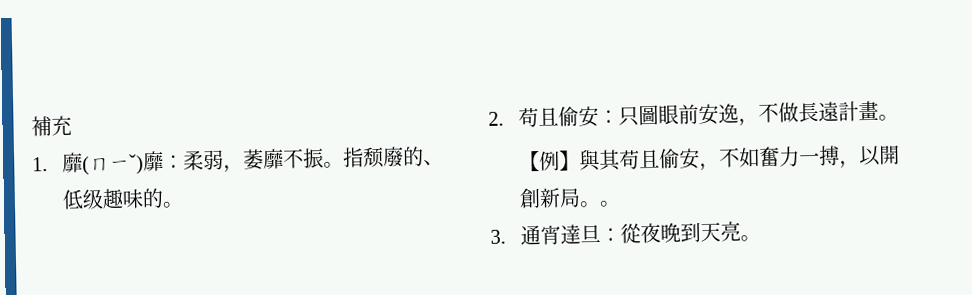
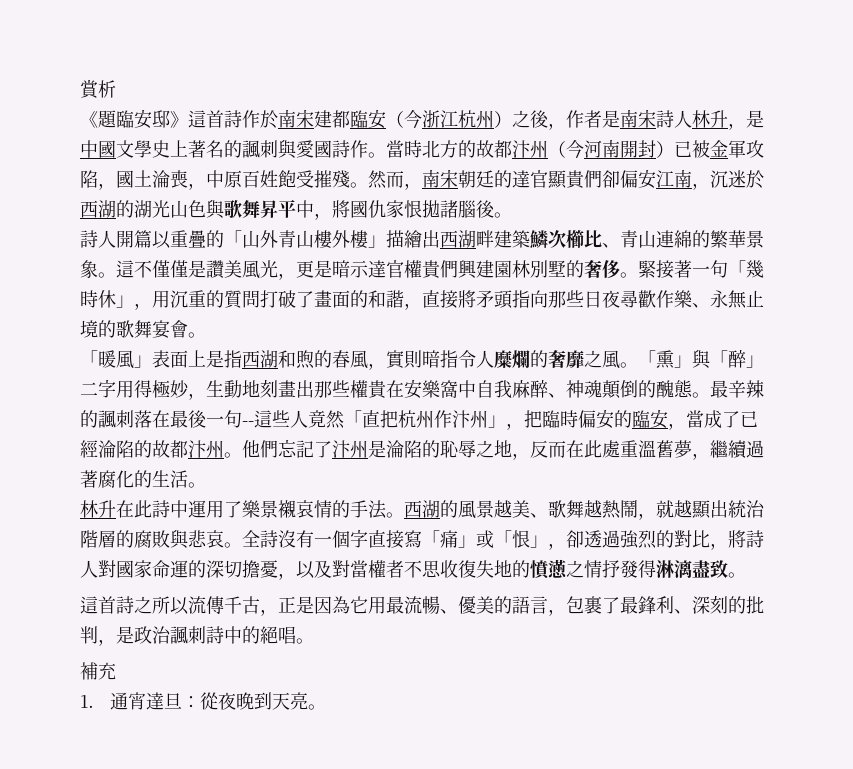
[31,115,72,137] [32,146,445,176] [62,187,185,210] [488,100,900,128] [519,145,901,172] [519,187,622,209] [490,229,506,244] 補充 // 1.靡(ㄇㄧˇ)靡：柔弱，萎靡不振。指颓廢的、低级趣味的。 // 2.苟且偷安：只圖眼前安逸，不做長遠計畫。 // 【例】與其苟且偷安，不如奮力一搏，以開創新局。。 // 3. -> [80,79,116,99] [80,109,764,130] [80,139,764,159] [80,169,764,190] [80,199,512,220] [80,230,764,249] [80,260,764,280] [80,290,764,310] [80,320,206,339] [80,349,764,370] [80,379,764,400] [80,409,758,430] [80,439,764,460] [80,470,206,488] [80,500,765,520] [80,529,764,550] [80,559,746,580] [80,595,764,616] [80,626,314,646] [80,662,116,680] [80,695,94,708] 賞析 // 《題臨安邸》這首詩作於南宋建都臨安（今浙江杭州）之後，作者是南宋詩人林升，是中國文學史上著名的諷刺與愛國詩作。當時北方的故都汴州（今河南開封）已被金軍攻陷，國土淪喪，中原百姓飽受摧殘。然而，南宋朝廷的達官顯貴們卻偏安江南，沉迷於西湖的湖光山色與歌舞昇平中，將國仇家恨拋諸腦後。 // 詩人開篇以重疊的「山外青山樓外樓」描繪出西湖畔建築鱗次櫛比、青山連綿的繁華景象。這不僅僅是讚美風光，更是暗示達官權貴們興建園林別墅的奢侈。緊接著一句「幾時休」，用沉重的質問打破了畫面的和諧，直接將矛頭指向那些日夜尋歡作樂、永無止境的歌舞宴會。 // 「暖風」表面上是指西湖和煦的春風，實則暗指令人糜爛的奢靡之風。「熏」與「醉」二字用得極妙，生動地刻畫出那些權貴在安樂窩中自我麻醉、神魂顛倒的醜態。最辛辣的諷刺落在最後一句--這些人竟然「直把杭州作汴州」，把臨時偏安的臨安，當成了已經淪陷的故都汴州。他們忘記了汴州是淪陷的恥辱之地，反而在此處重溫舊夢，繼續過著腐化的生活。 // 林升在此詩中運用了樂景襯哀情的手法。西湖的風景越美、歌舞越熱鬧，就越顯出統治階層的腐敗與悲哀。全詩沒有一個字直接寫「痛」或「恨」，卻透過強烈的對比，將詩人對國家命運的深切擔憂，以及對當權者不思收復失地的憤懣之情抒發得淋漓盡致。 // 這首詩之所以流傳千古，正是因為它用最流暢、優美的語言，包裹了最鋒利、深刻的批判，是政治諷刺詩中的絕唱。 // 補充 // 1.

